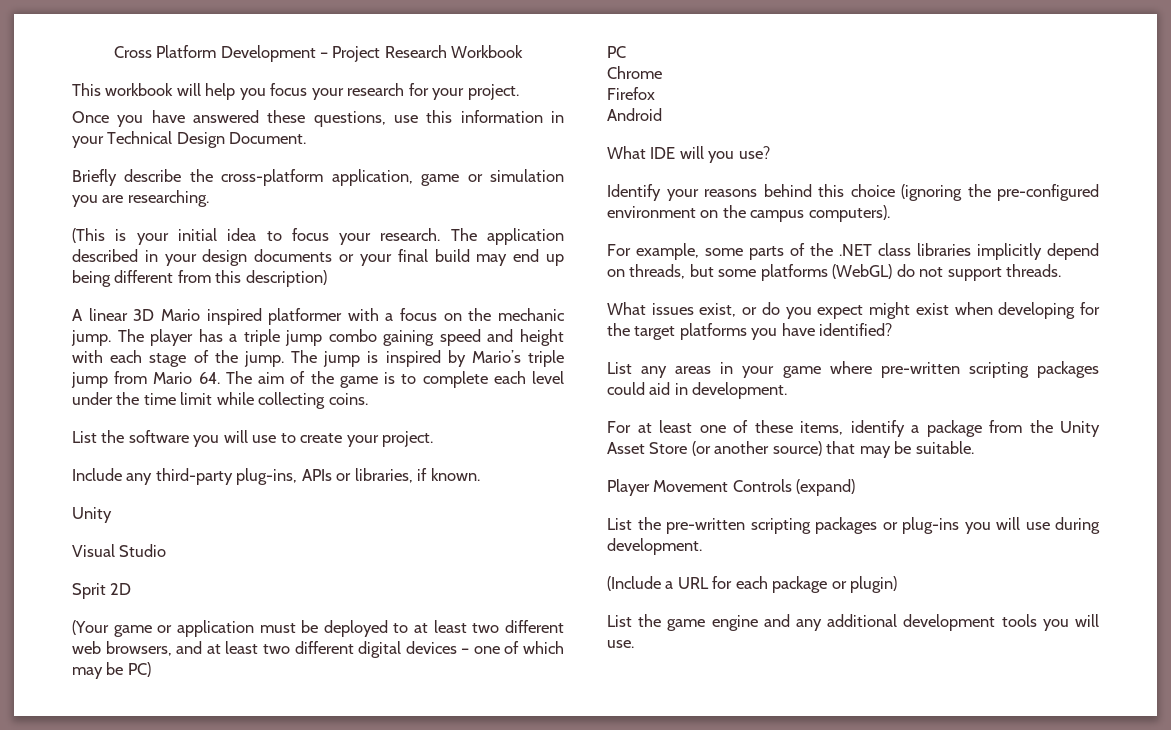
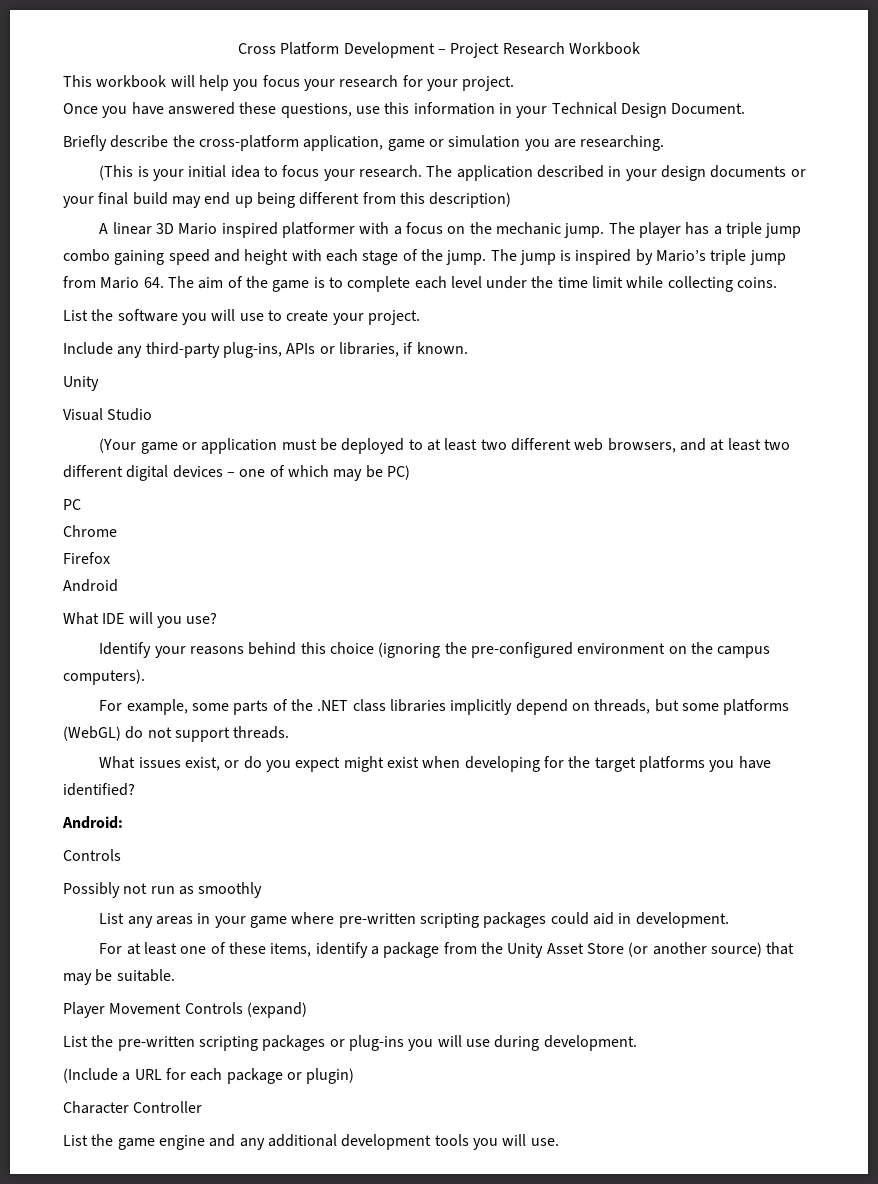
[72,583,132,599] // Sprit 2D -> (153, 414) none
(893, 329) none -> [62,816,123,829] [63,849,121,861] [63,882,263,898] // Android: // Controls // Possibly not run as smoothly
(898, 584) none -> [63,1101,203,1114] // Character Controller

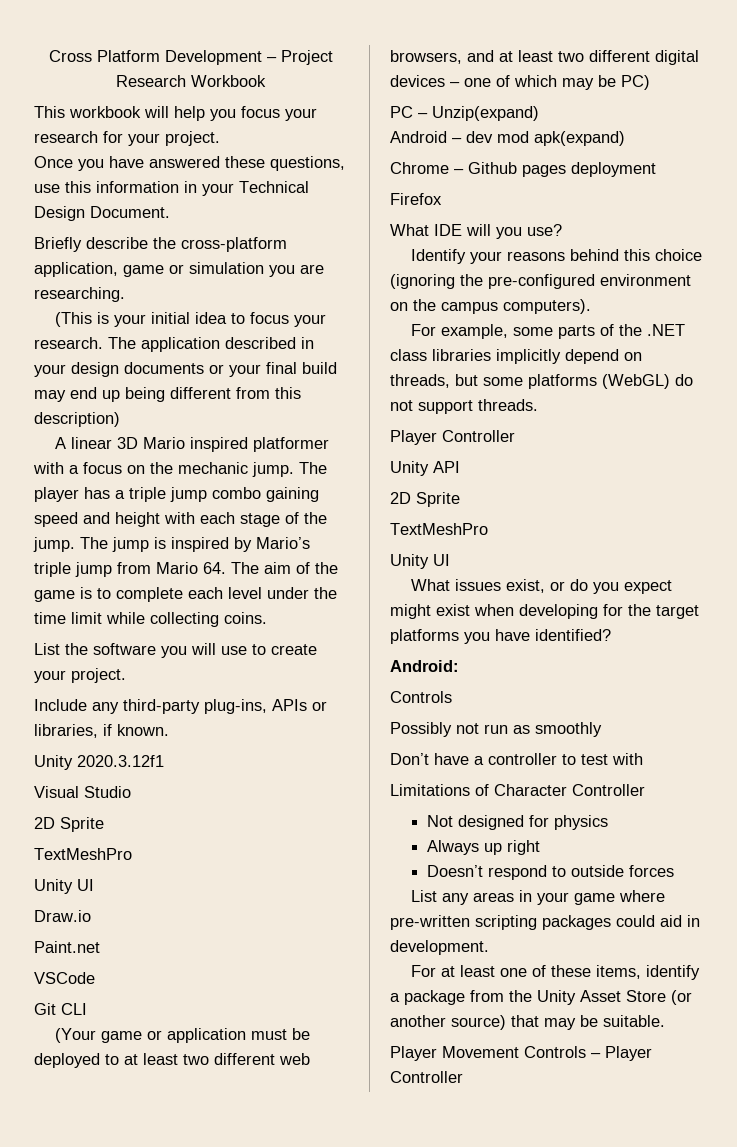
(99, 383) none -> [77,755,164,767] 2020.3.12f1
(153, 414) none -> [34,817,104,832] [34,848,132,860] [34,879,94,894] [34,910,91,922] [34,941,100,953] [34,972,95,984] [34,1003,87,1015] // 2D Sprite // TextMeshPro // Unity UI // Draw.io // Paint.net // VSCode // Git CLI
[63,525,117,537] // Chrome -> [418,106,539,121] [390,131,625,146] [390,162,656,177] – Unzip(expand) // Android – dev mod apk(expand) // Chrome – Github pages deployment
[63,579,118,592] // Android -> (442, 199) none
(290, 732) none -> [390,430,515,445] [390,461,460,476] [390,492,460,507] [390,523,488,535] [390,554,450,569] // Player Controller // Unity API // 2D Sprite // TextMeshPro // Unity UI
(263, 890) none -> [390,753,643,765] [390,784,645,796] [426,815,608,830] [426,840,540,855] [426,865,674,880] // Don’t have a controller to test with // Limitations of Character Controller // Not designed for physics // Always up right // Doesn’t respond to outside forces
[246,1002,307,1018] [63,1035,637,1051] [63,1068,355,1084] [63,1101,203,1114] [63,1134,559,1150] (expand) // List the pre-written scripting packages or plug-ins you will use during development. // (Include a URL for each package or plugin) // Character Controller // List the game engine and any additional development tools you will use. -> [591,1046,652,1061] [390,1071,463,1083] – Player Controller

